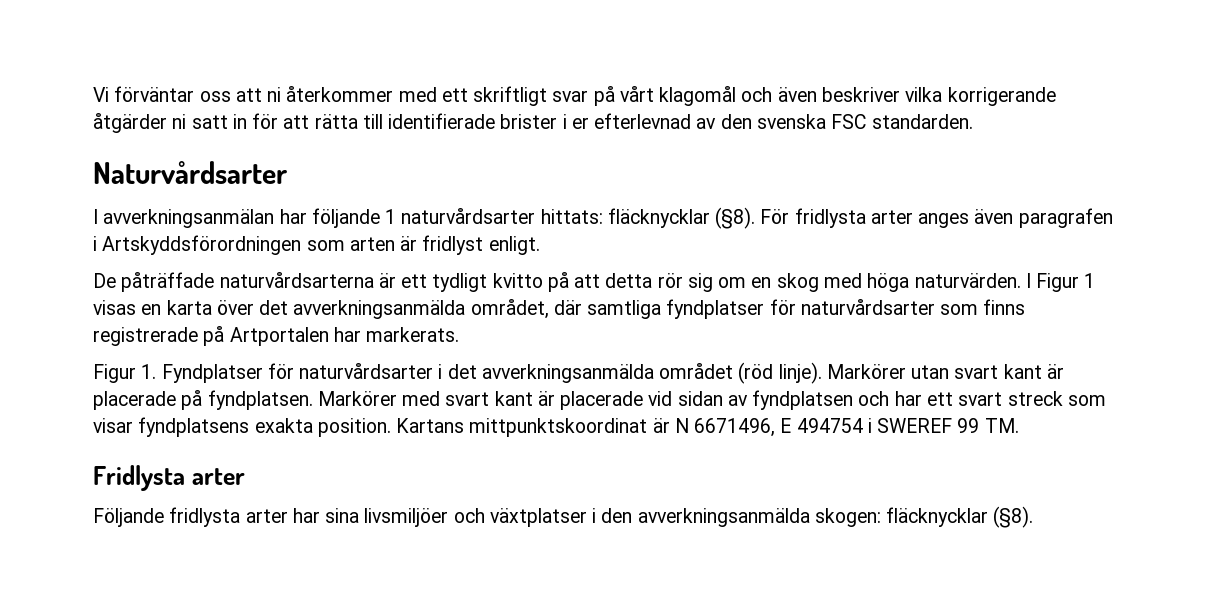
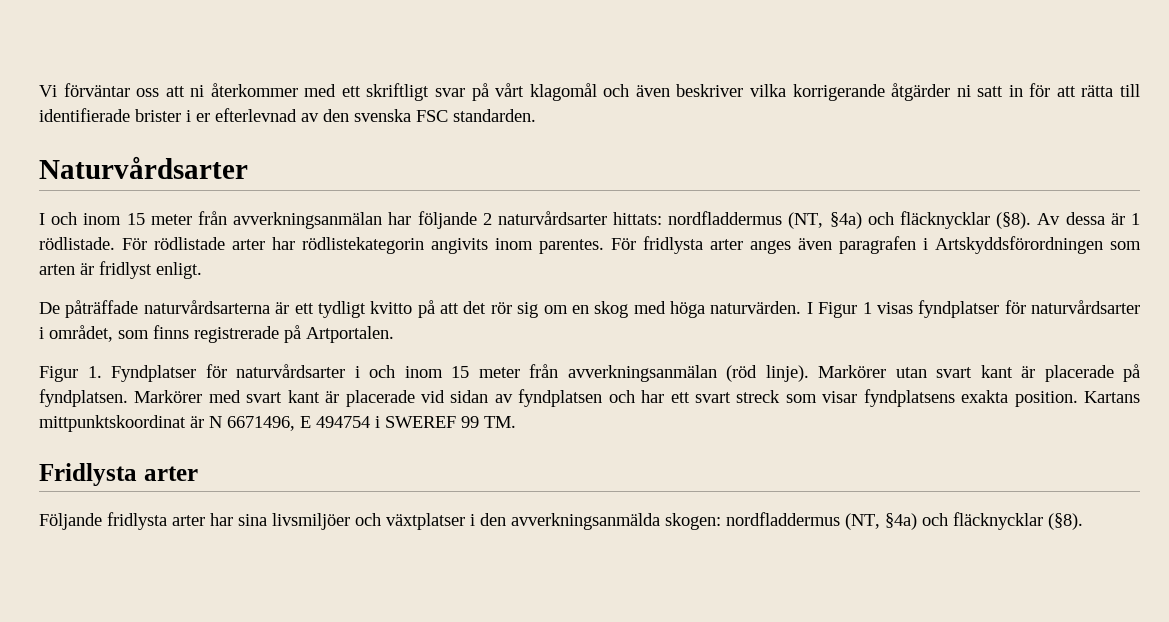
(98, 216) none -> [51,211,227,225] och inom 15 meter från
[385,209,397,224] 1 -> [482,213,492,225] 2
[607,207,756,229] fläcknycklar (§8). -> [668,211,1140,229] [39,237,604,254] nordfladdermus (NT, §4a) och fläcknycklar (§8). Av dessa är 1 rödlistade. För rödlistade arter har rödlistekategorin angivits inom parentes.
[605,273,653,288] detta -> [463,301,487,314] det
[141,299,662,319] en karta över det avverkningsanmälda området, där samtliga -> (913, 308) none
(935, 307) none -> [39,325,113,342] i området,
[229,327,460,346] Artportalen har markerats. -> [306,326,394,343] Artportalen.
[447,363,734,383] det avverkningsanmälda området -> [369,364,717,382] och inom 15 meter från avverkningsanmälan
(881, 517) none -> [726,512,948,530] nordfladdermus (NT, §4a) och

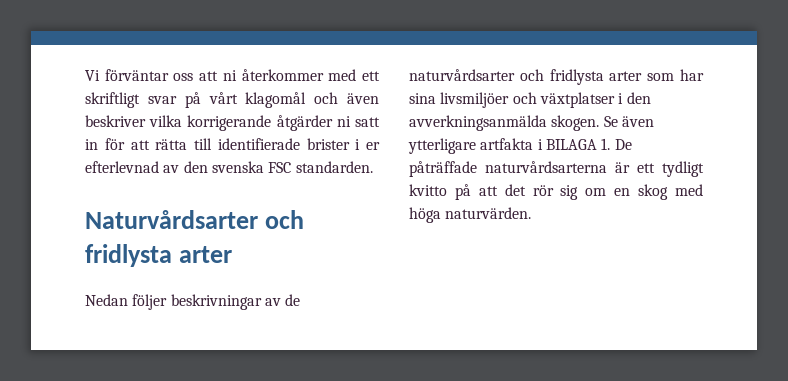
[39,211,1140,229] [39,236,1141,254] [39,261,202,279] // I och inom 15 meter från avverkningsanmälan har följande 2 naturvårdsarter hittats: nordfladdermus (NT, §4a) och fläcknycklar (§8). Av dessa är 1 rödlistade. För rödlistade arter har rödlistekategorin angivits inom parentes. För fridlysta arter anges även paragrafen i Artskyddsförordningen som arten är fridlyst enligt. // -> [265,210,305,229] [85,244,233,267] [85,294,301,310] [409,69,704,85] [409,92,651,108] [409,115,654,131] [408,138,611,154] och fridlysta arter // Nedan följer beskrivningar av de naturvårdsarter och fridlysta arter som har sina livsmiljöer och växtplatser i den avverkningsanmälda skogen. Se även ytterligare artfakta i BILAGA 1.
[806,300,1140,318] [39,325,394,343] [39,364,1140,382] [39,389,1141,407] [39,415,516,432] [39,463,198,486] [39,512,1083,530] I Figur 1 visas fyndplatser för naturvårdsarter i området, som finns registrerade på Artportalen. // Figur 1. Fyndplatser för naturvårdsarter i och inom 15 meter från avverkningsanmälan (röd linje). Markörer utan svart kant är placerade på fyndplatsen. Markörer med svart kant är placerade vid sidan av fyndplatsen och har ett svart streck som visar fyndplatsens exakta position. Kartans mittpunktskoordinat är N 6671496, E 494754 i SWEREF 99 TM. // Fridlysta arter // Följande fridlysta arter har sina livsmiljöer och växtplatser i den avverkningsanmälda skogen: nordfladdermus (NT, §4a) och fläcknycklar (§8). -> (532, 213) none

